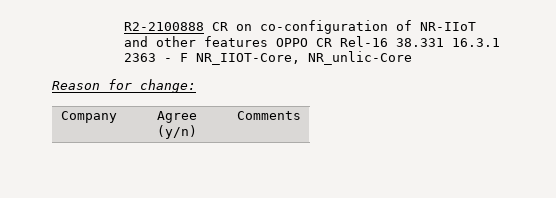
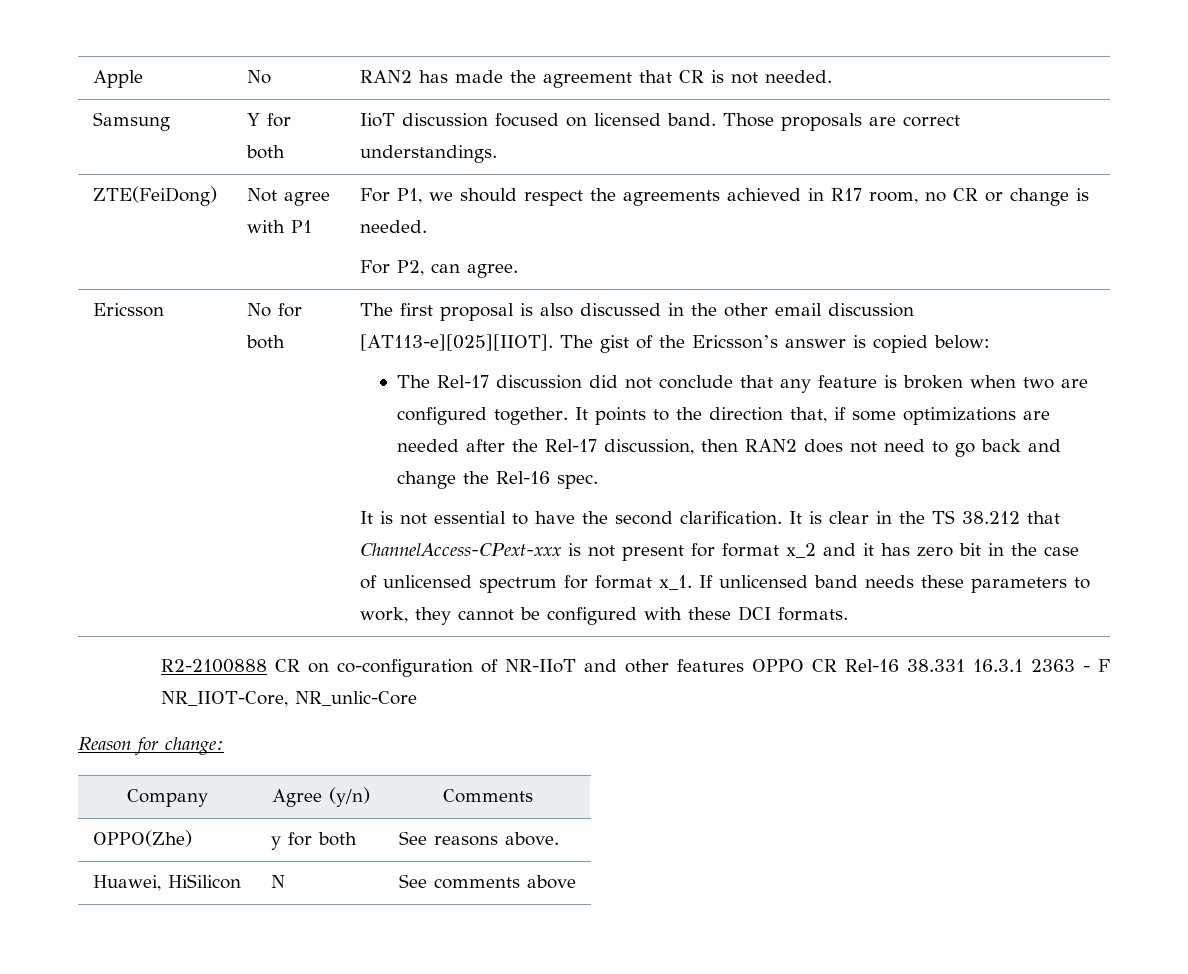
(123, 26) none -> [92,70,143,88] [246,70,271,84] [359,70,832,88] [92,112,170,131] [246,113,291,127] [245,145,285,159] [359,113,960,131] [359,145,497,163] [92,186,217,206] [246,188,330,206] [246,220,312,233] [359,188,1089,206] [359,220,427,233] [359,260,518,278] [92,303,164,317] [246,303,302,317] [245,335,285,349] [359,303,914,321] [359,334,990,353] [397,375,1089,393] [397,407,1051,425] [397,439,1062,457] [397,471,599,489] [359,510,1060,525] [359,543,1079,561] [359,575,1090,593] [359,606,848,625] Apple | No | RAN2 has made the agreement that CR is not needed. // Samsung | Y for both | IioT discussion focused on licensed band. Those proposals are correct understandings. // ZTE(FeiDong) | Not agree with P1 | For P1, we should respect the agreements achieved in R17 room, no CR or change is needed. // For P2, can agree. // Ericsson | No for both | The first proposal is also discussed in the other email discussion [AT113-e][025][IIOT]. The gist of the Ericsson’s answer is copied below: // The Rel-17 discussion did not conclude that any feature is broken when two are configured together. It points to the direction that, if some optimizations are needed after the Rel-17 discussion, then RAN2 does not need to go back and change the Rel-16 spec. // It is not essential to have the second clarification. It is clear in the TS 38.212 that ChannelAccess-CPext-xxx is not present for format x_2 and it has zero bit in the case of unlicensed spectrum for format x_1. If unlicensed band needs these parameters to work, they cannot be configured with these DCI formats. //
(301, 115) none -> [92,830,192,847] [270,832,357,850] [398,831,559,846] [92,874,241,891] [270,875,285,888] [398,874,576,889] // OPPO(Zhe) | y for both | See reasons above. // Huawei, HiSilicon | N | See comments above

